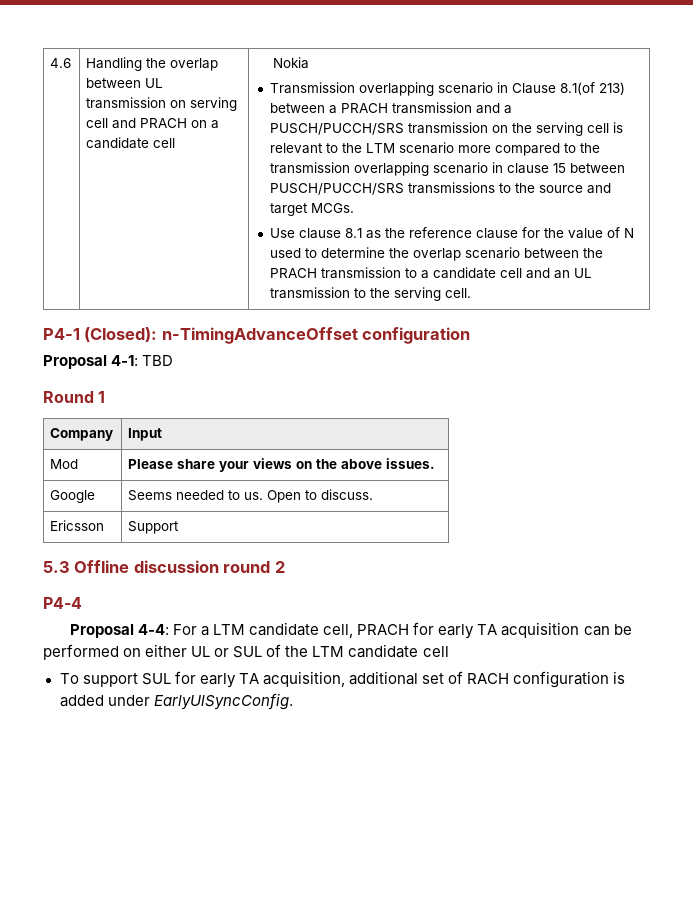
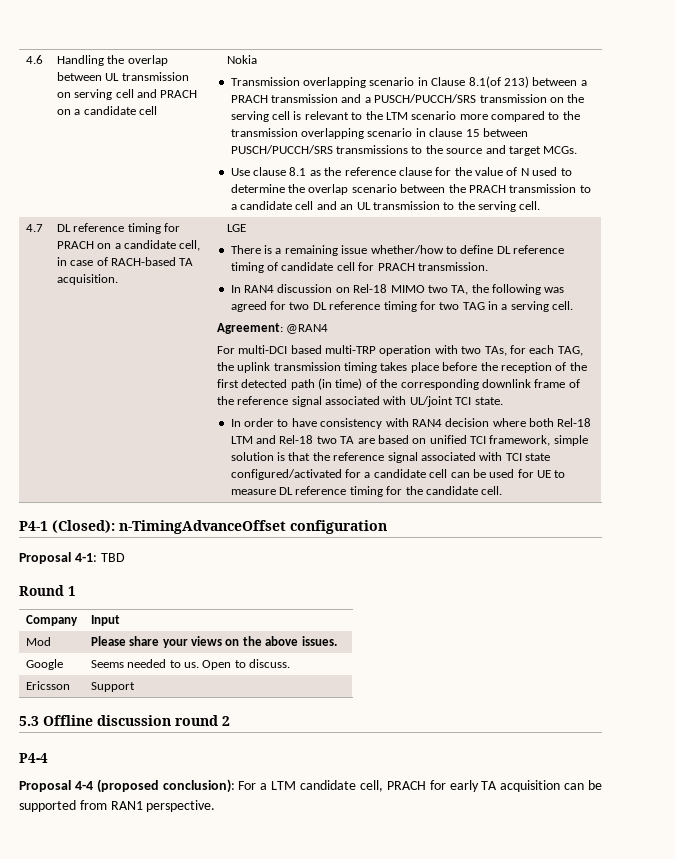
(472, 293) none -> [25,224,43,232] [56,223,181,234] [56,240,201,251] [56,257,194,266] [56,274,118,285] [226,224,246,232] [230,245,565,256] [230,262,488,273] [230,284,565,295] [230,301,574,312] [216,323,329,334] [216,345,583,356] [216,362,587,373] [216,378,580,390] [216,396,503,407] [230,418,592,429] [230,435,588,446] [230,452,551,463] [230,469,566,480] [230,486,503,497] // 4.7 | DL reference timing for PRACH on a candidate cell, in case of RACH-based TA acquisition. | LGE // There is a remaining issue whether/how to define DL reference timing of candidate cell for PRACH transmission. // In RAN4 discussion on Rel-18 MIMO two TA, the following was agreed for two DL reference timing for two TAG in a serving cell. // Agreement: @RAN4 // For multi-DCI based multi-TRP operation with two TAs, for each TAG, the uplink transmission timing takes place before the reception of the first detected path (in time) of the corresponding downlink frame of the reference signal associated with UL/joint TCI state. // In order to have consistency with RAN4 decision where both Rel-18 LTM and Rel-18 two TA are based on unified TCI framework, simple solution is that the reference signal associated with TCI state configured/activated for a candidate cell can be used for UE to measure DL reference timing for the candidate cell.
[137,624,169,635] 4-4: -> [74,779,235,793] 4-4 (proposed conclusion):
[43,644,449,660] [59,671,626,688] [59,693,293,710] performed on either UL or SUL of the LTM candidate cell // To support SUL for early TA acquisition, additional set of RACH configuration is added under EarlyUlSyncConfig. -> [19,800,216,812] supported from RAN1 perspective.

